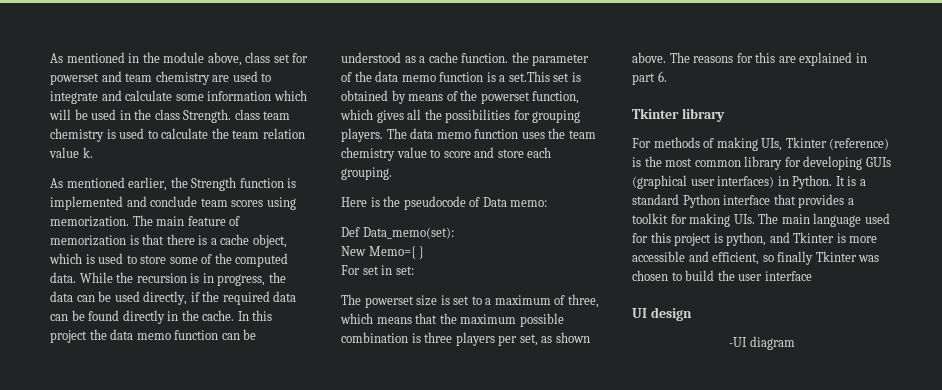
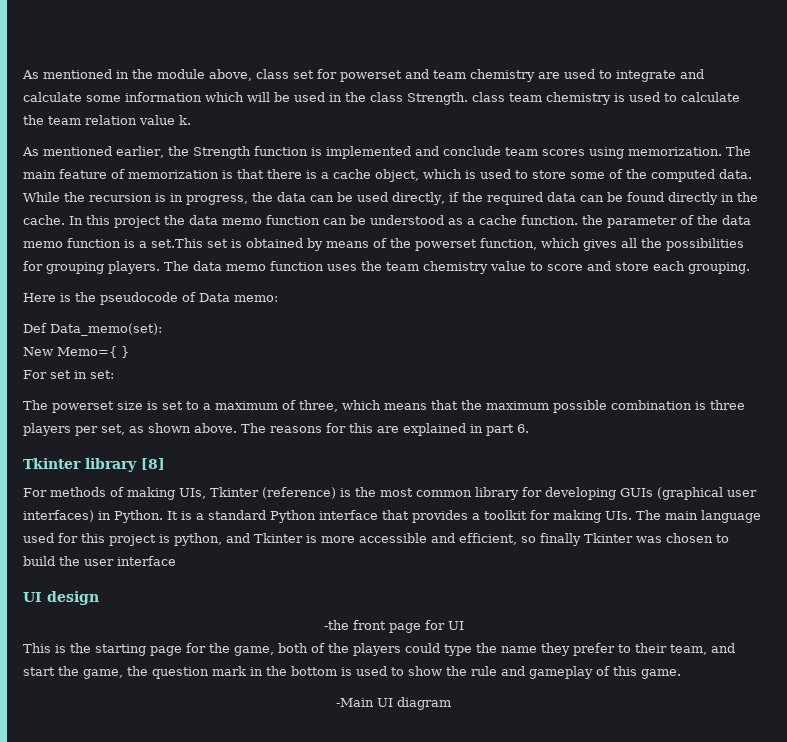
(725, 115) none -> [141,458,165,470] [8]
[729,337,748,347] -UI -> [323,620,464,633] [23,643,735,656] [23,666,681,679] [336,698,393,707] -the front page for UI // This is the starting page for the game, both of the players could type the name they prefer to their team, and start the game, the question mark in the bottom is used to show the rule and gameplay of this game. // -Main UI

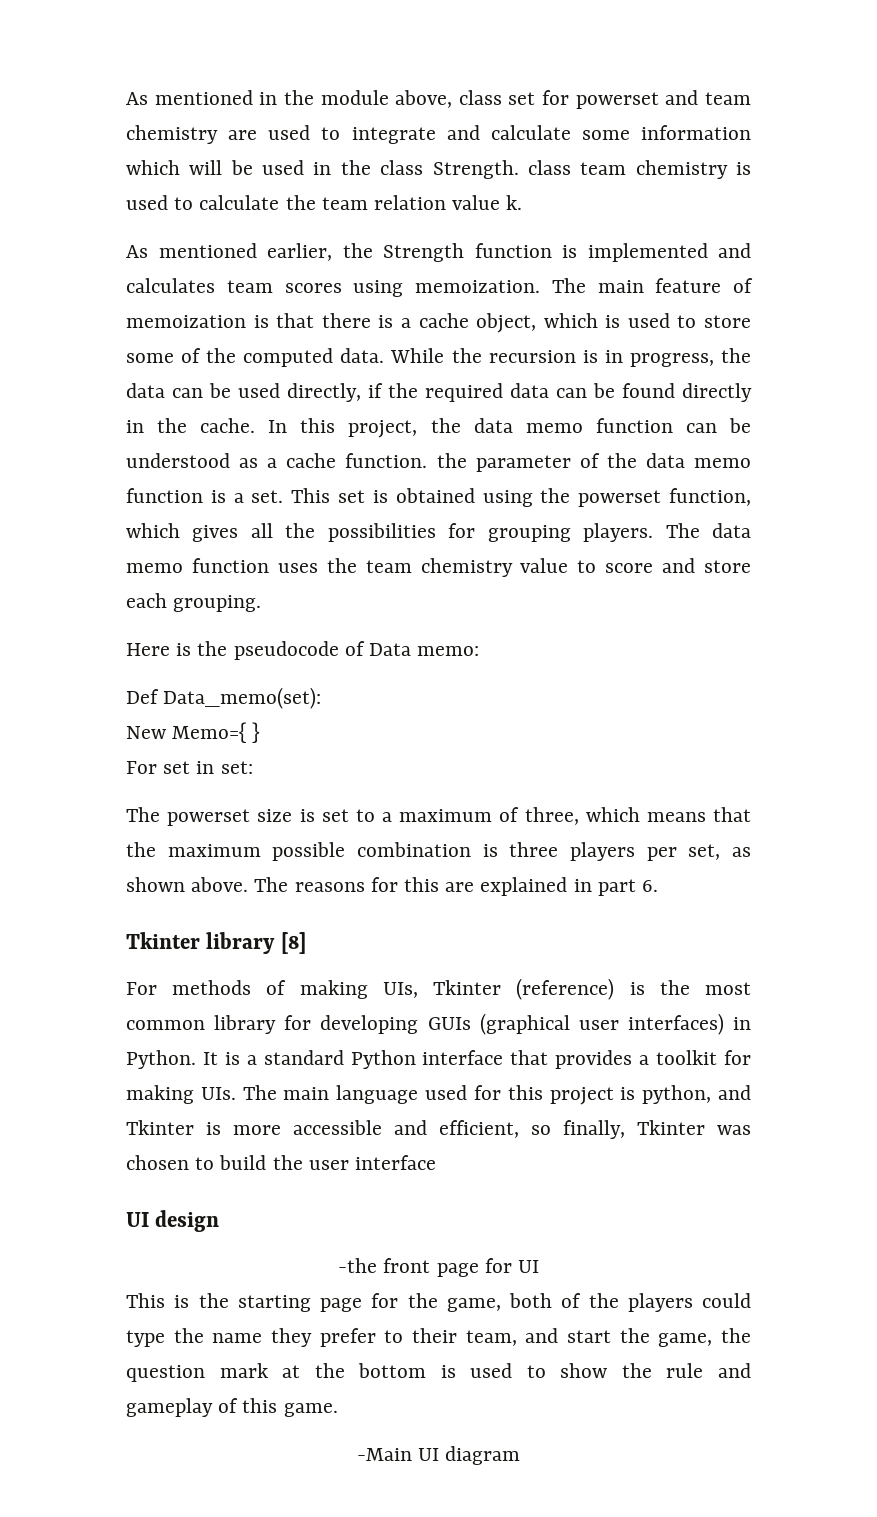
[442,146,501,156] conclude -> [126,278,215,293] calculates
[627,147,722,156] memorization. -> [415,280,540,293] memoization.
[128,170,219,179] memorization -> [126,315,246,328] memoization
[114,216,161,228] project -> [348,420,418,438] project,
[151,238,203,248] set.This -> [251,488,331,503] set. This
[307,238,387,251] by means of -> [482,490,533,507] using
[540,533,581,546] finally -> [563,1120,625,1139] finally,
[250,667,263,676] in -> [282,1365,301,1378] at

